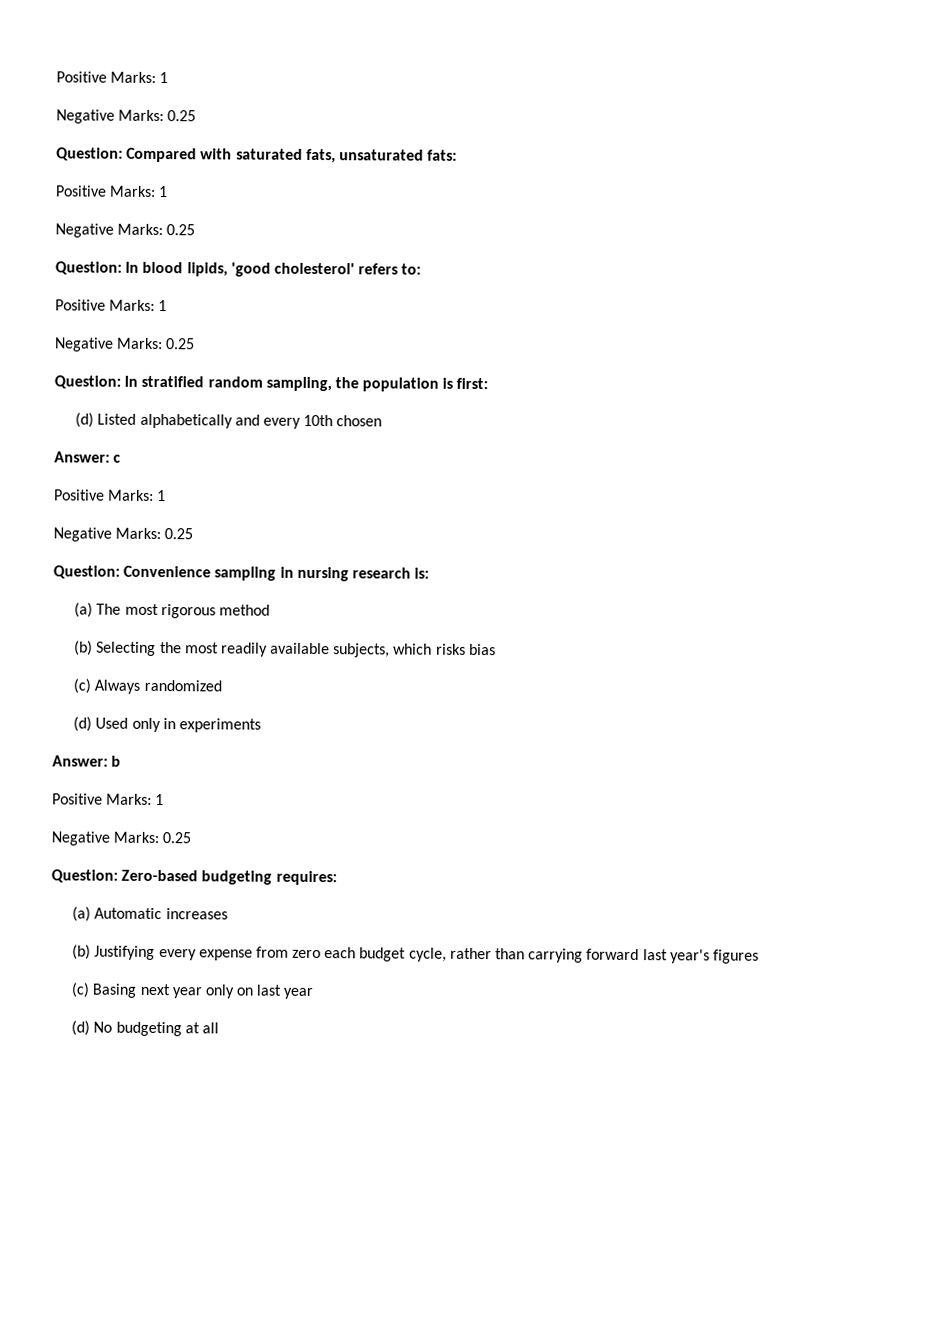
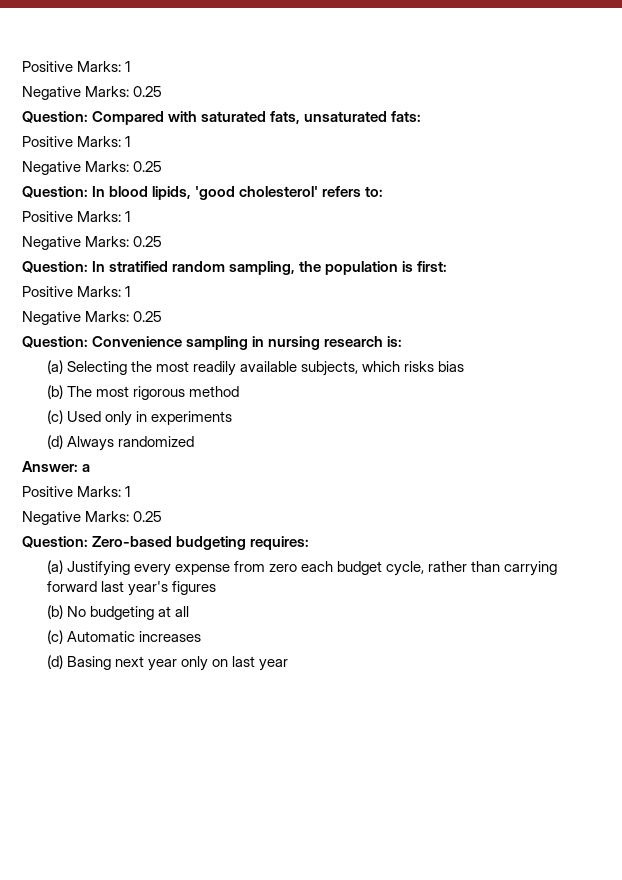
[75,412,383,429] [54,451,122,463] // (d) Listed alphabetically and every 10th chosen // Answer: c -> (448, 266) none
[96,603,270,619] [74,640,94,656] The most rigorous method // (b) -> (63, 367) none
[73,678,222,694] [73,716,93,732] (c) Always randomized // (d) -> [46,385,240,400] [46,410,63,424] (b) The most rigorous method // (c)
[52,755,122,767] // Answer: b -> [46,435,195,451] [22,461,91,472] // (d) Always randomized // Answer: a
[94,907,228,920] [72,944,92,960] Automatic increases // (b) -> (63, 567) none
[71,982,91,998] (c) -> [46,605,190,620] [46,630,202,644] [46,655,63,669] (b) No budgeting at all // (c) Automatic increases // (d)
[71,1020,219,1037] // (d) No budgeting at all -> (289, 665) none

